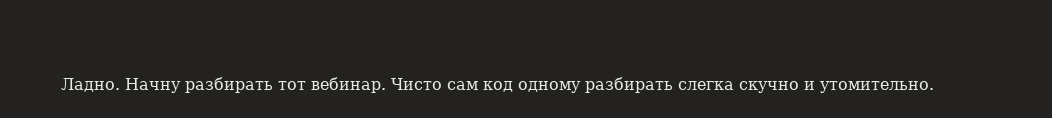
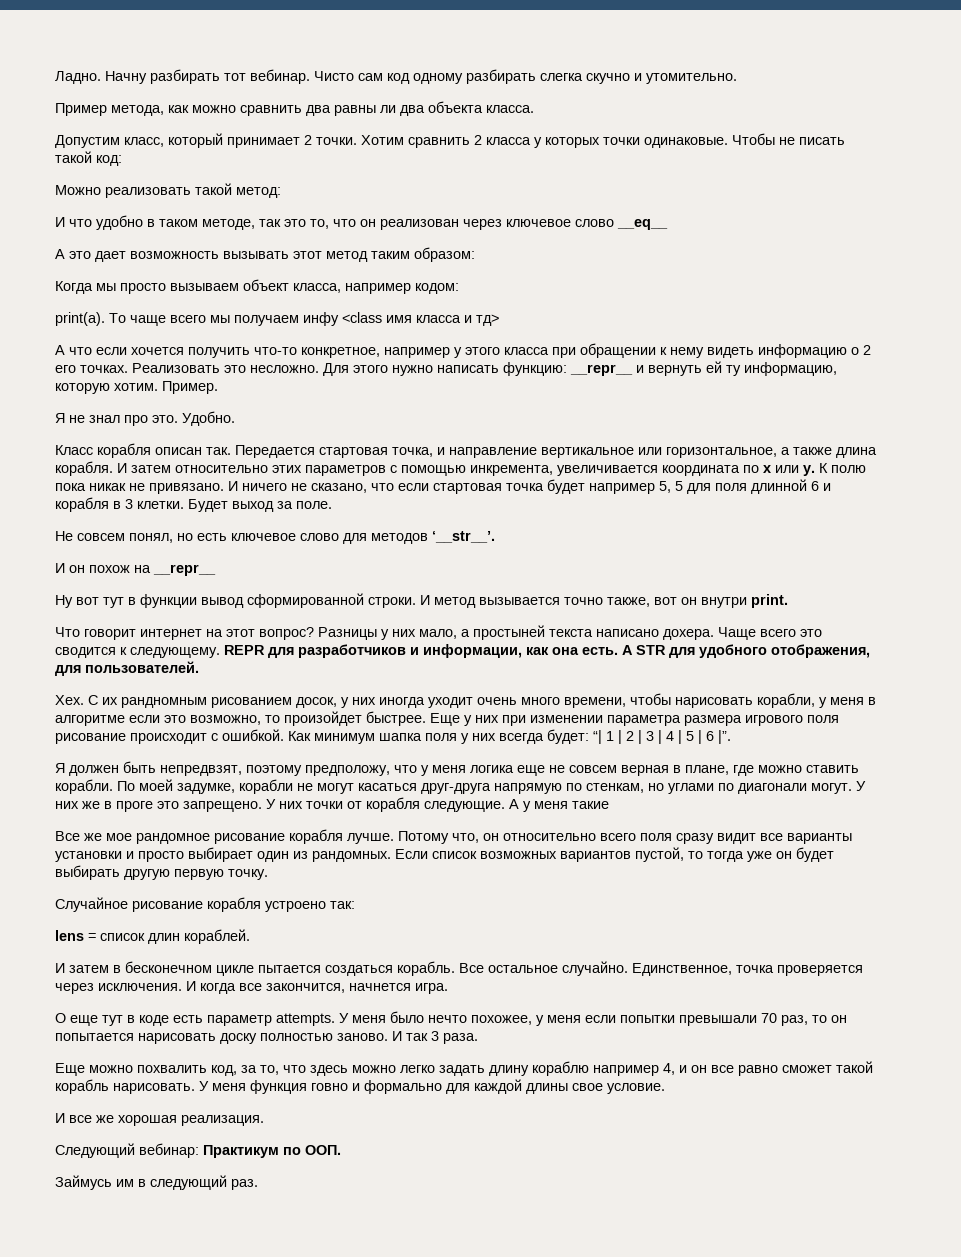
(934, 87) none -> [55,101,534,116] [55,133,845,148] [55,151,122,166] [55,183,281,198] [55,215,668,230] [55,247,475,262] [55,279,459,294] [55,312,499,326] [55,343,871,358] [55,361,837,376] [55,381,218,394] [55,411,235,426] [55,443,877,458] [55,461,866,476] [55,479,831,494] [55,497,332,512] [55,531,495,544] [55,563,216,576] [55,593,788,608] [55,625,822,640] [55,644,870,658] [55,661,199,676] [55,693,876,708] [55,711,839,726] [55,729,731,744] [55,761,859,776] [55,779,866,794] [55,797,609,812] [55,829,852,844] [55,847,834,862] [55,865,268,880] [55,897,355,912] [55,929,250,944] [55,961,863,976] [55,981,448,994] [55,1011,847,1026] [55,1031,478,1044] [55,1061,873,1076] [55,1079,665,1094] [55,1113,264,1126] [55,1143,341,1158] [55,1175,258,1190] // Пример метода, как можно сравнить два равны ли два объекта класса. // Допустим класс, который принимает 2 точки. Хотим сравнить 2 класса у которых точки одинаковые. Чтобы не писать такой код: // Можно реализовать такой метод: // И что удобно в таком методе, так это то, что он реализован через ключевое слово __eq__ // А это дает возможность вызывать этот метод таким образом: // Когда мы просто вызываем объект класса, например кодом: // print(a). То чаще всего мы получаем инфу <class имя класса и тд> // А что если хочется получить что-то конкретное, например у этого класса при обращении к нему видеть информацию о 2 его точках. Реализовать это несложно. Для этого нужно написать функцию: __repr__ и вернуть ей ту информацию, которую хотим. Пример. // Я не знал про это. Удобно. // Класс корабля описан так. Передается стартовая точка, и направление вертикальное или горизонтальное, а также длина корабля. И затем относительно этих параметров с помощью инкремента, увеличивается координата по x или y. К полю пока никак не привязано. И ничего не сказано, что если стартовая точка будет например 5, 5 для поля длинной 6 и корабля в 3 клетки. Будет выход за поле. // Не совсем понял, но есть ключевое слово для методов ‘__str__’. // И он похож на __repr__ // Ну вот тут в функции вывод сформированной строки. И метод вызывается точно также, вот он внутри print. // Что говорит интернет на этот вопрос? Разницы у них мало, а простыней текста написано дохера. Чаще всего это сводится к следующему. REPR для разработчиков и информации, как она есть. А STR для удобного отображения, для пользователей. // Хех. С их рандномным рисованием досок, у них иногда уходит очень много времени, чтобы нарисовать корабли, у меня в алгоритме если это возможно, то произойдет быстрее. Еще у них при изменении параметра размера игрового поля рисование происходит с ошибкой. Как минимум шапка поля у них всегда будет: “| 1 | 2 | 3 | 4 | 5 | 6 |”. // Я должен быть непредвзят, поэтому предположу, что у меня логика еще не совсем верная в плане, где можно ставить корабли. По моей задумке, корабли не могут касаться друг-друга напрямую по стенкам, но углами по диагонали могут. У них же в проге это запрещено. У них точки от корабля следующие. А у меня такие // Все же мое рандомное рисование корабля лучше. Потому что, он относительно всего поля сразу видит все варианты установки и просто выбирает один из рандомных. Если список возможных вариантов пустой, то тогда уже он будет выбирать другую первую точку. // Случайное рисование корабля устроено так: // lens = список длин кораблей. // И затем в бесконечном цикле пытается создаться корабль. Все остальное случайно. Единственное, точка проверяется через исключения. И когда все закончится, начнется игра. // О еще тут в коде есть параметр attempts. У меня было нечто похожее, у меня если попытки превышали 70 раз, то он попытается нарисовать доску полностью заново. И так 3 раза. // Еще можно похвалить код, за то, что здесь можно легко задать длину кораблю например 4, и он все равно сможет такой корабль нарисовать. У меня функция говно и формально для каждой длины свое условие. // И все же хорошая реализация. // Следующий вебинар: Практикум по ООП. // Займусь им в следующий раз.

